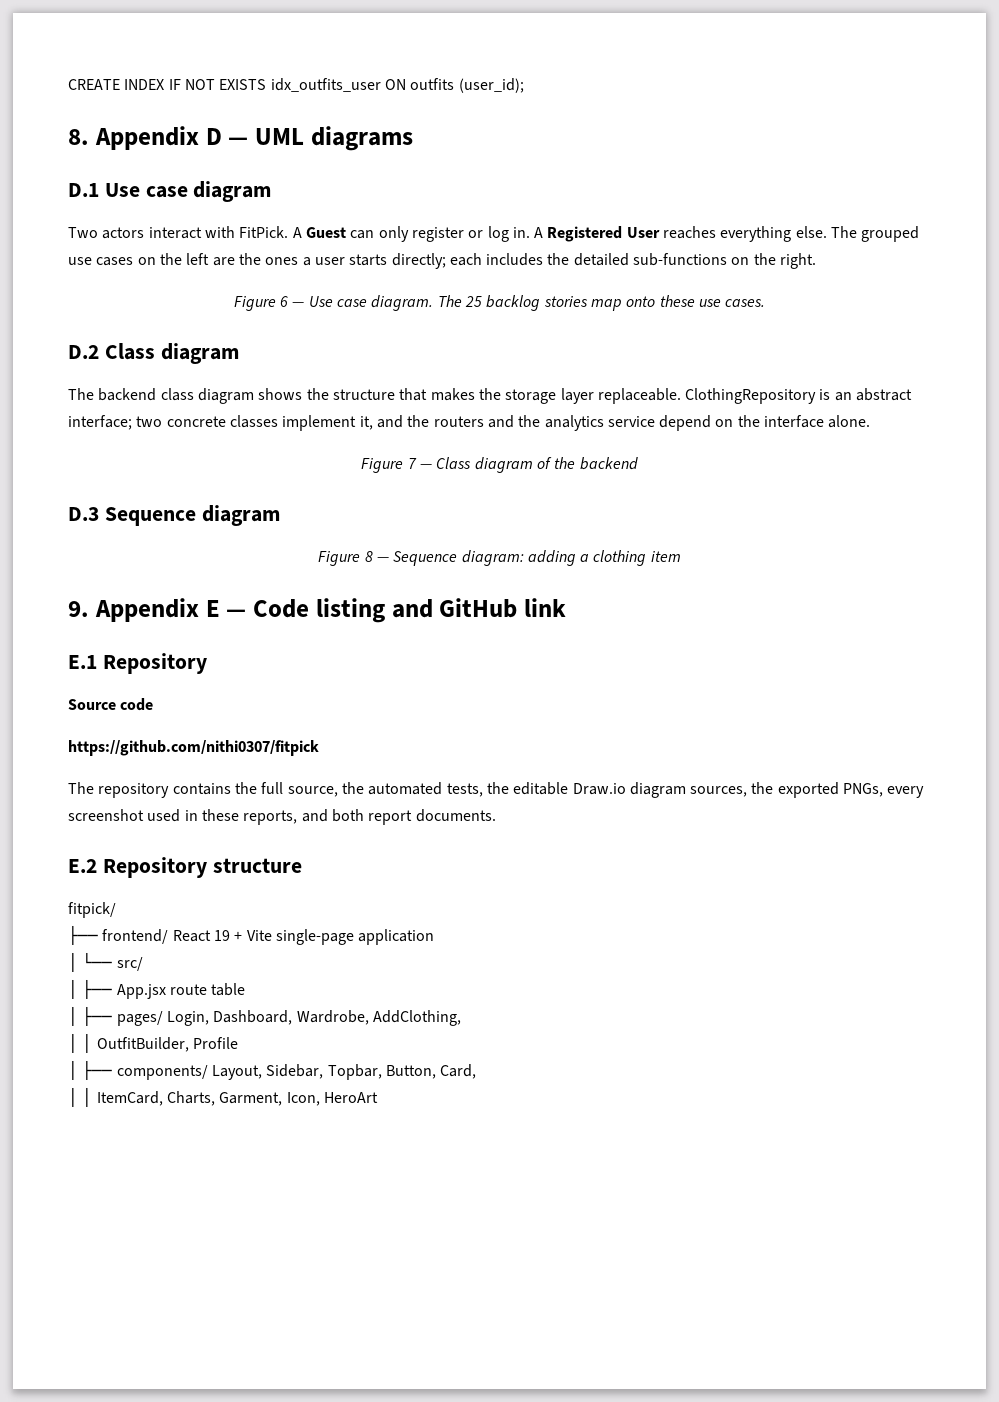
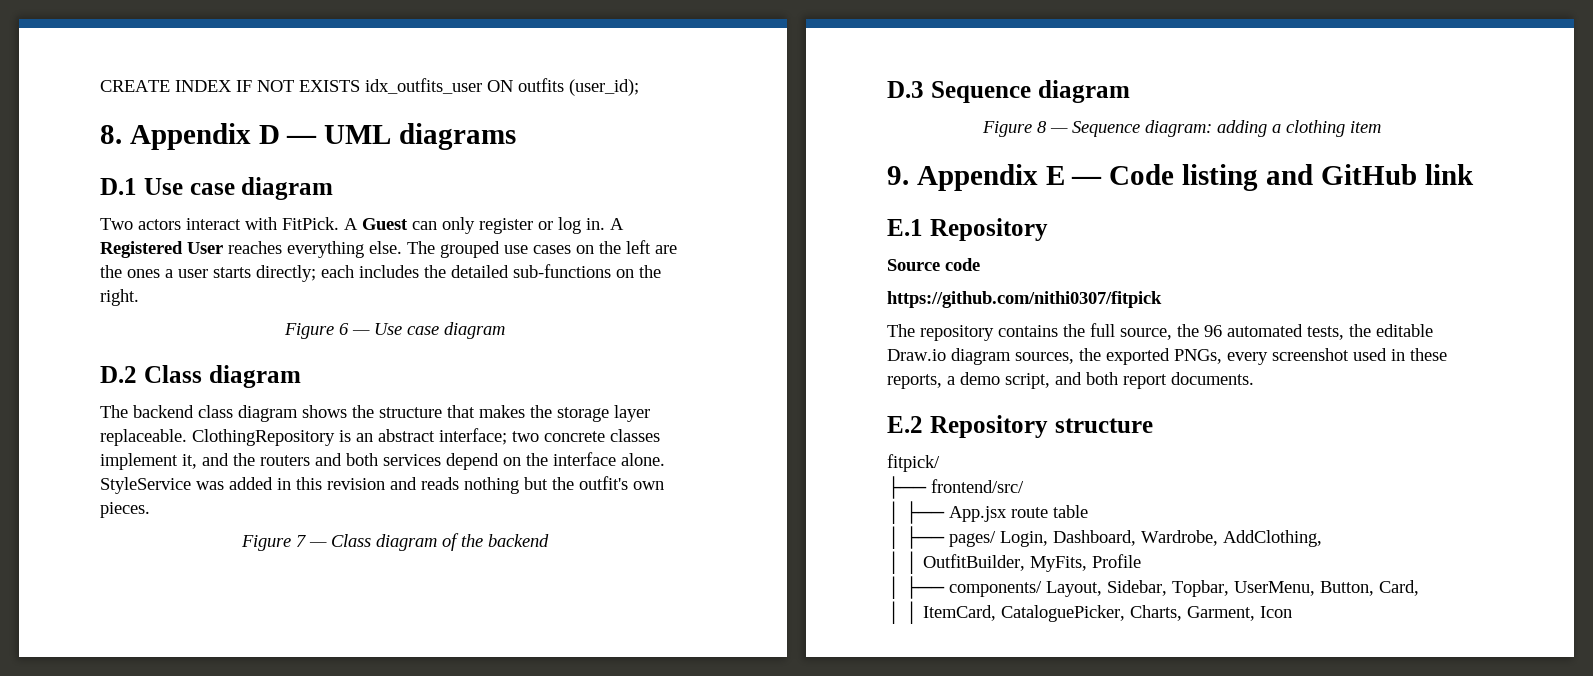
[371,295,766,311] diagram. The 25 backlog stories map onto these use cases. -> [443,322,505,339] diagram
[518,415,655,431] the analytics service -> [346,453,441,466] both services
(871, 421) none -> [100,476,664,494] [100,502,150,518] StyleService was added in this revision and reads nothing but the outfit's own pieces.
(364, 788) none -> [1204,325,1222,337] 96
(298, 817) none -> [947,372,1050,389] a demo script,
[102,929,435,945] [68,952,143,972] frontend/ React 19 + Vite single-page application // │ └── src/ -> [931,479,1024,493] frontend/src/
(189, 1044) none -> [1030,556,1087,572] MyFits,
(382, 1072) none -> [1234,581,1315,596] UserMenu,
(163, 1098) none -> [1001,605,1125,622] CataloguePicker,
[286,1092,378,1106] Icon, HeroArt -> [1260,606,1292,618] Icon

